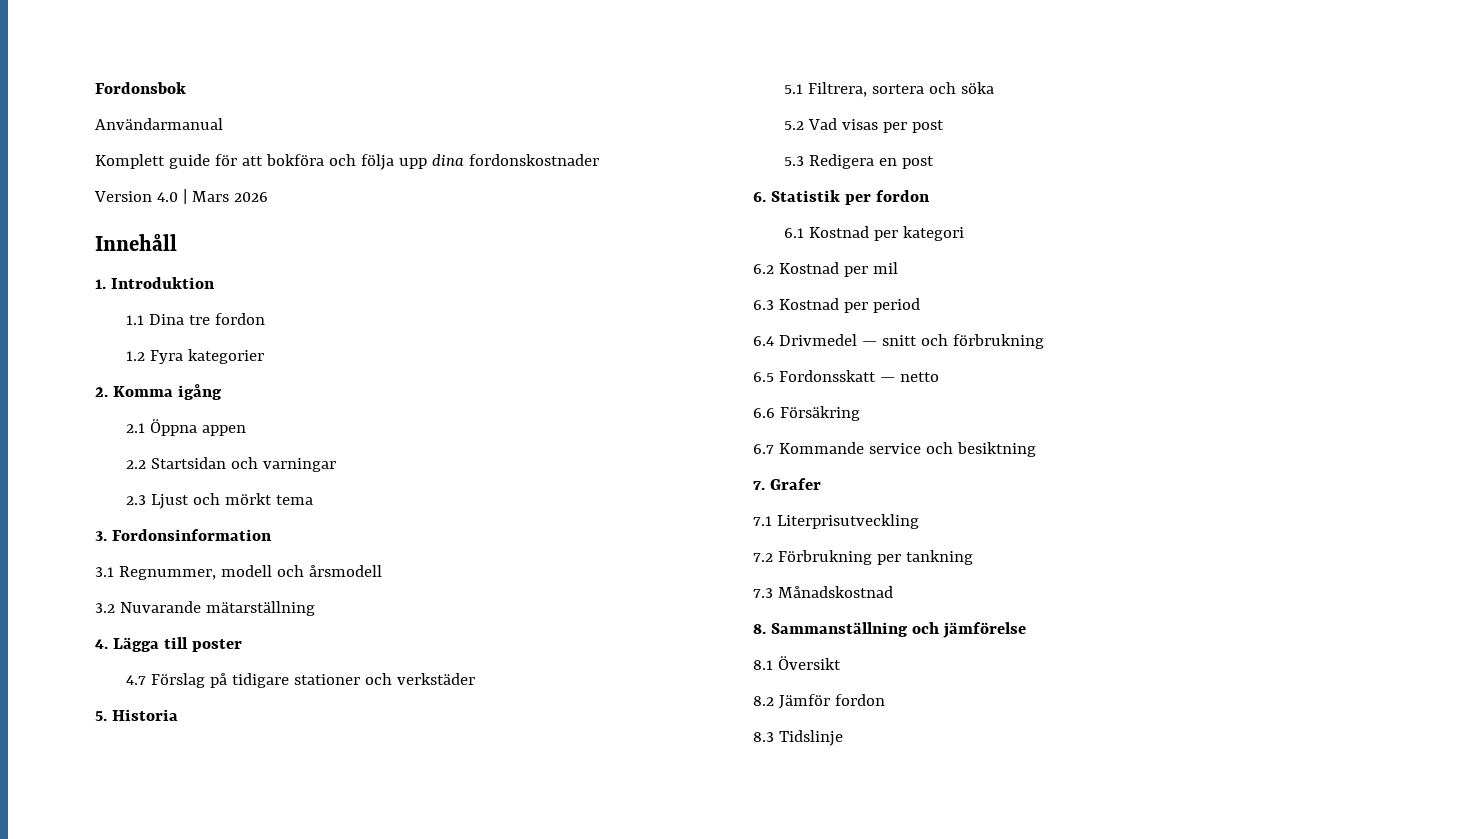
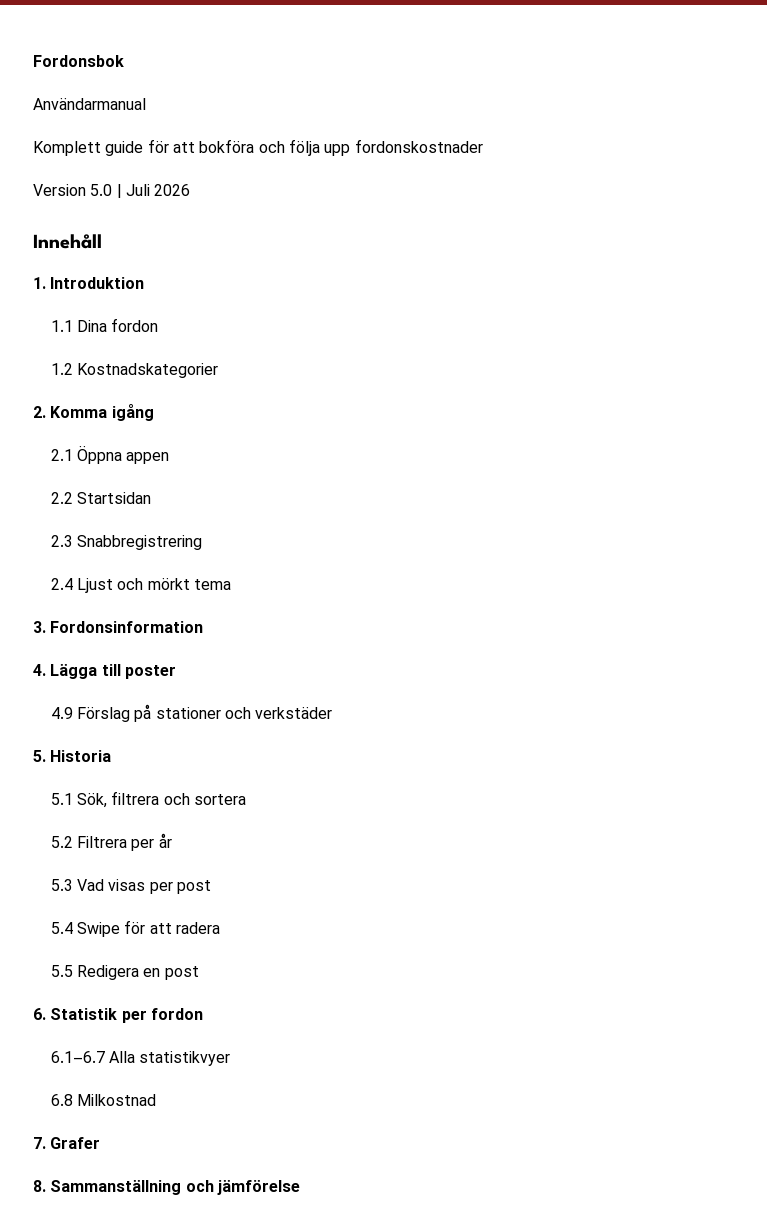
[431,154,464,166] dina -> (351, 150) none
[156,189,229,204] 4.0 | Mars -> [90,184,150,198] 5.0 | Juli
[188,315,210,325] tre -> (108, 326) none
[149,349,264,364] Fyra kategorier -> [77,363,219,378] Kostnadskategorier
[230,457,336,472] och varningar -> (152, 498) none
(146, 500) none -> [77,535,203,550] [50,578,73,590] Snabbregistrering // 2.4
[95,565,382,580] [95,601,315,616] // 3.1 Regnummer, modell och årsmodell // 3.2 Nuvarande mätarställning -> (204, 627) none
[125,675,146,685] 4.7 -> [50,707,73,719] 4.9
[231,673,289,688] tidigare -> (152, 713) none
[807,82,867,97] Filtrera, -> [77,791,190,808] Sök, filtrera och
[928,82,994,94] och söka -> (247, 799) none
(804, 125) none -> [77,833,172,851] [50,879,73,891] Filtrera per år // 5.3
[783,156,804,166] 5.3 -> [50,920,221,937] [50,965,73,977] 5.4 Swipe för att radera // 5.5
[783,226,964,241] [753,262,898,277] [753,298,920,313] [753,334,1044,349] [753,370,939,382] [753,406,860,421] [753,442,1036,457] [753,478,821,490] [753,514,919,529] [753,550,973,565] [753,586,893,598] [753,622,1026,638] [753,656,841,670] [753,694,885,709] [753,730,843,746] 6.1 Kostnad per kategori // 6.2 Kostnad per mil // 6.3 Kostnad per period // 6.4 Drivmedel — snitt och förbrukning // 6.5 Fordonsskatt — netto // 6.6 Försäkring // 6.7 Kommande service och besiktning // 7. Grafer // 7.1 Literprisutveckling // 7.2 Förbrukning per tankning // 7.3 Månadskostnad // 8. Sammanställning och jämförelse // 8.1 Översikt // 8.2 Jämför fordon // 8.3 Tidslinje -> [50,1051,231,1066] [50,1094,157,1106] [33,1137,101,1149] [33,1180,300,1195] 6.1–6.7 Alla statistikvyer // 6.8 Milkostnad // 7. Grafer // 8. Sammanställning och jämförelse

